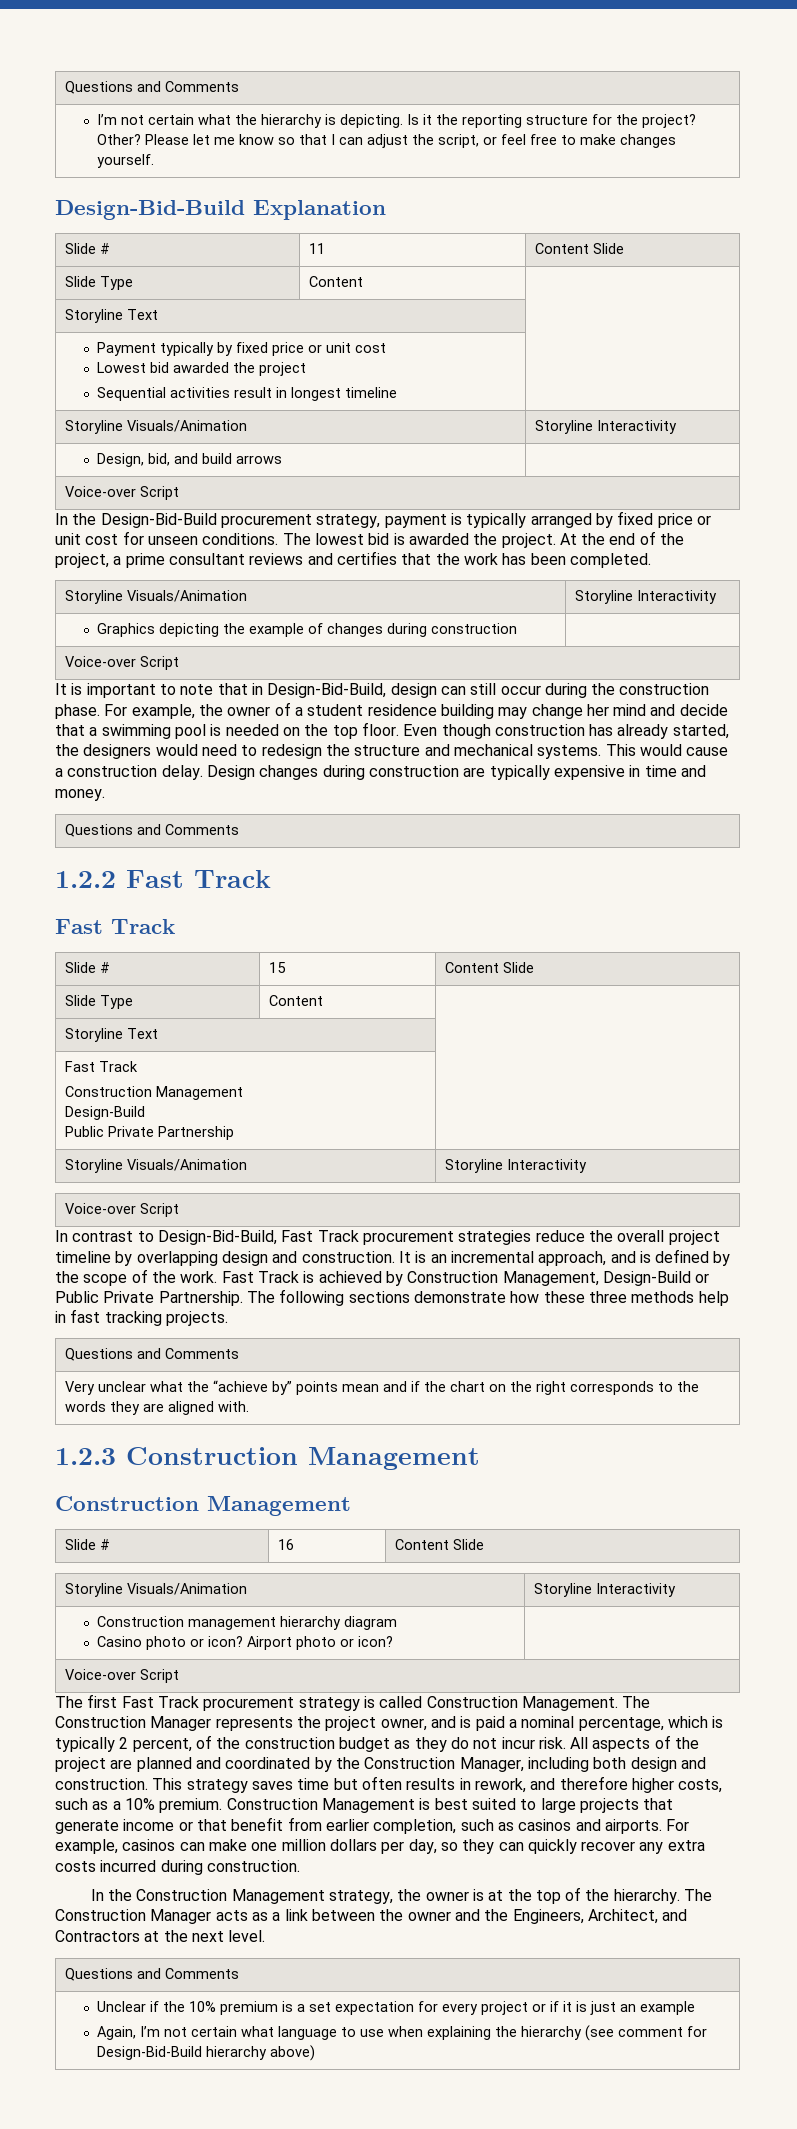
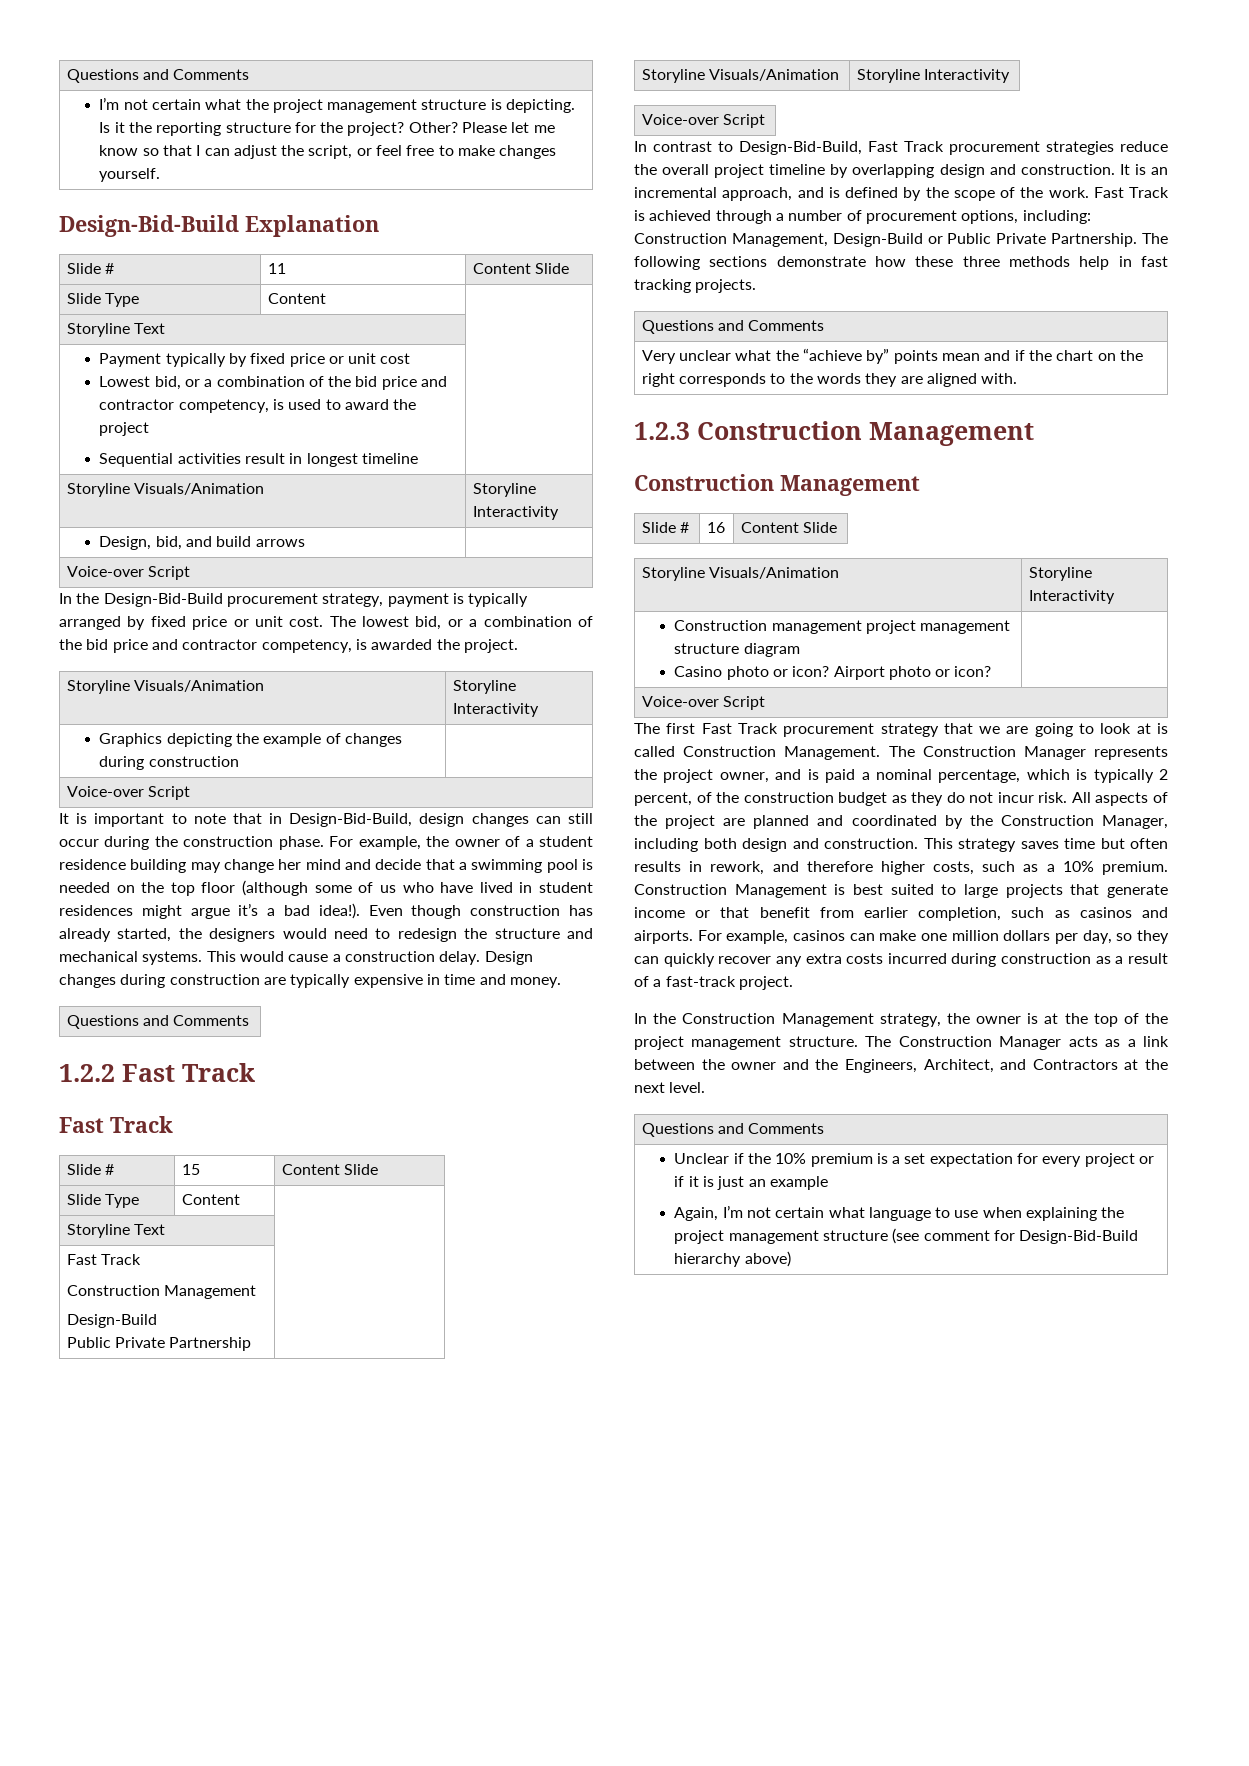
[261,114,323,128] hierarchy -> [272,99,487,113] project management structure
[150,362,230,373] bid awarded -> [154,376,448,390] [99,399,389,413] bid, or a combination of the bid price and contractor competency, is used to award
[85,531,685,548] [55,551,651,568] cost for unseen conditions. The lowest bid is awarded the project. At the end of the project, a prime consultant reviews and certifies that the work has been completed. -> [289,616,593,630] [59,639,518,653] cost. The lowest bid, or a combination of the bid price and contractor competency, is awarded the project.
(437, 690) none -> [471,813,529,827] changes
[361,722,399,736] floor. -> [201,880,594,896] [59,903,360,919] floor (although some of us who have lived in student residences might argue it’s a bad idea!).
[385,1271,403,1286] by -> [715,210,1091,224] through a number of procurement options, including:
[280,1616,342,1630] hierarchy -> [865,620,1011,634] [674,643,740,654] project management structure
(360, 1704) none -> [943,723,1151,737] that we are going to look at
[206,1860,300,1872] construction. -> [1001,953,1168,964] [634,976,793,990] construction as a result of a fast-track project.
[613,1889,680,1904] hierarchy. -> [634,1036,858,1050] project management structure.
[521,2026,583,2040] hierarchy -> [674,1230,888,1244] project management structure

